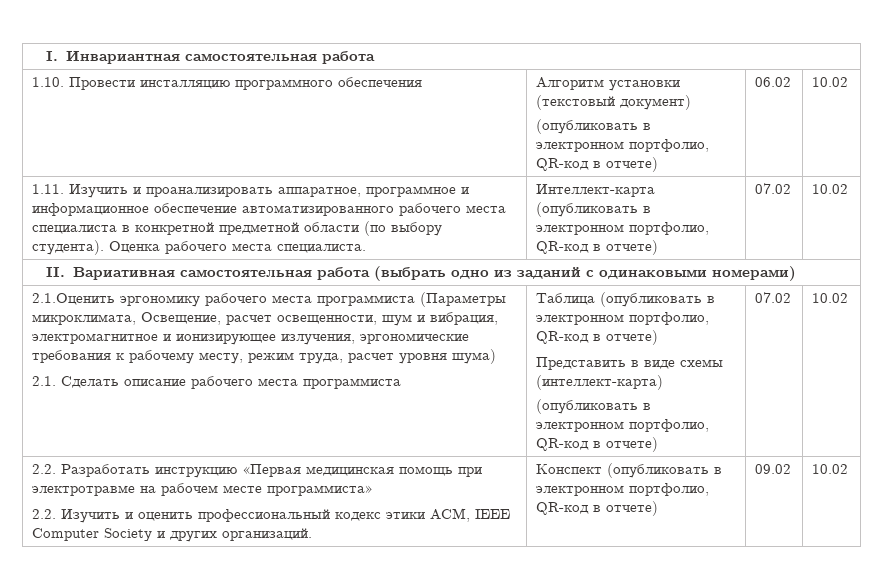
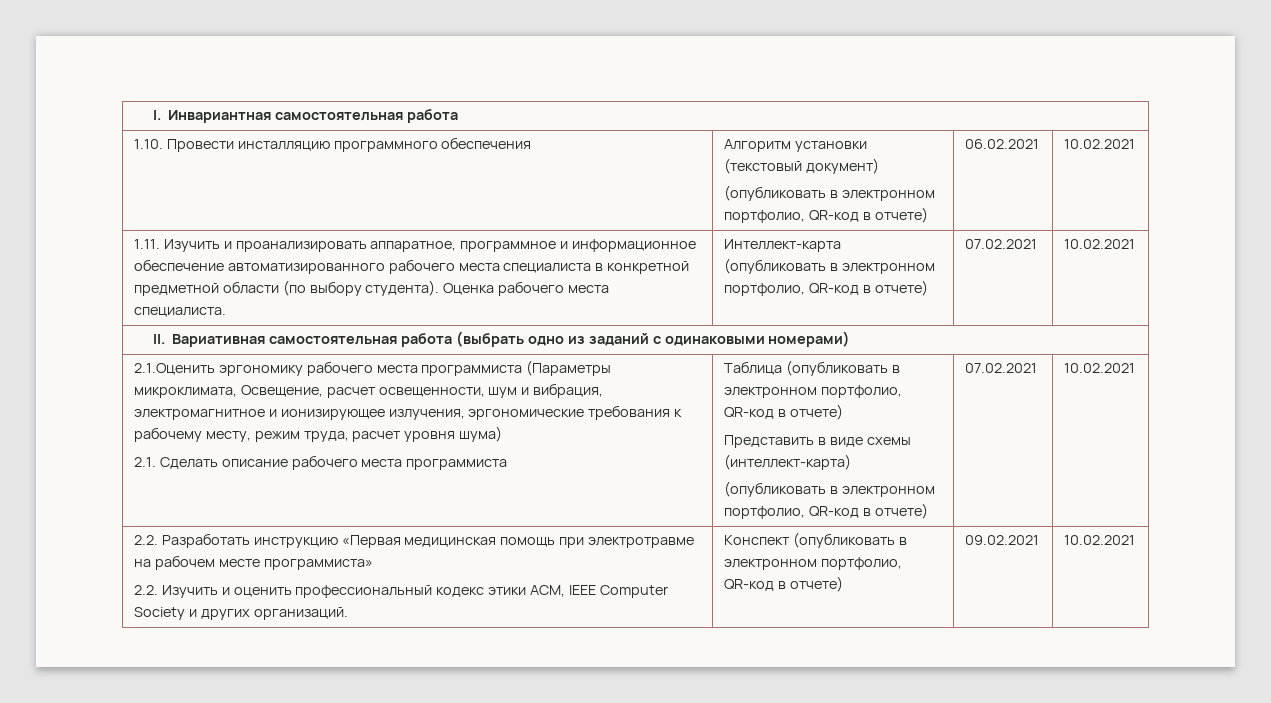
[755,77,792,87] [812,77,849,87] 06.02 | 10.02 -> [964,139,1039,149] [1063,139,1135,149] 06.02.2021 | 10.02.2021
[755,183,792,194] [812,184,849,194] 07.02 | 10.02 -> [964,239,1037,249] [1063,239,1135,249] 07.02.2021 | 10.02.2021
[755,292,792,303] [812,293,849,303] 07.02 | 10.02 -> [964,363,1037,373] [1063,363,1135,373] 07.02.2021 | 10.02.2021
[755,464,792,474] [812,464,849,474] 09.02 | 10.02 -> [964,535,1039,545] [1063,535,1135,545] 09.02.2021 | 10.02.2021

